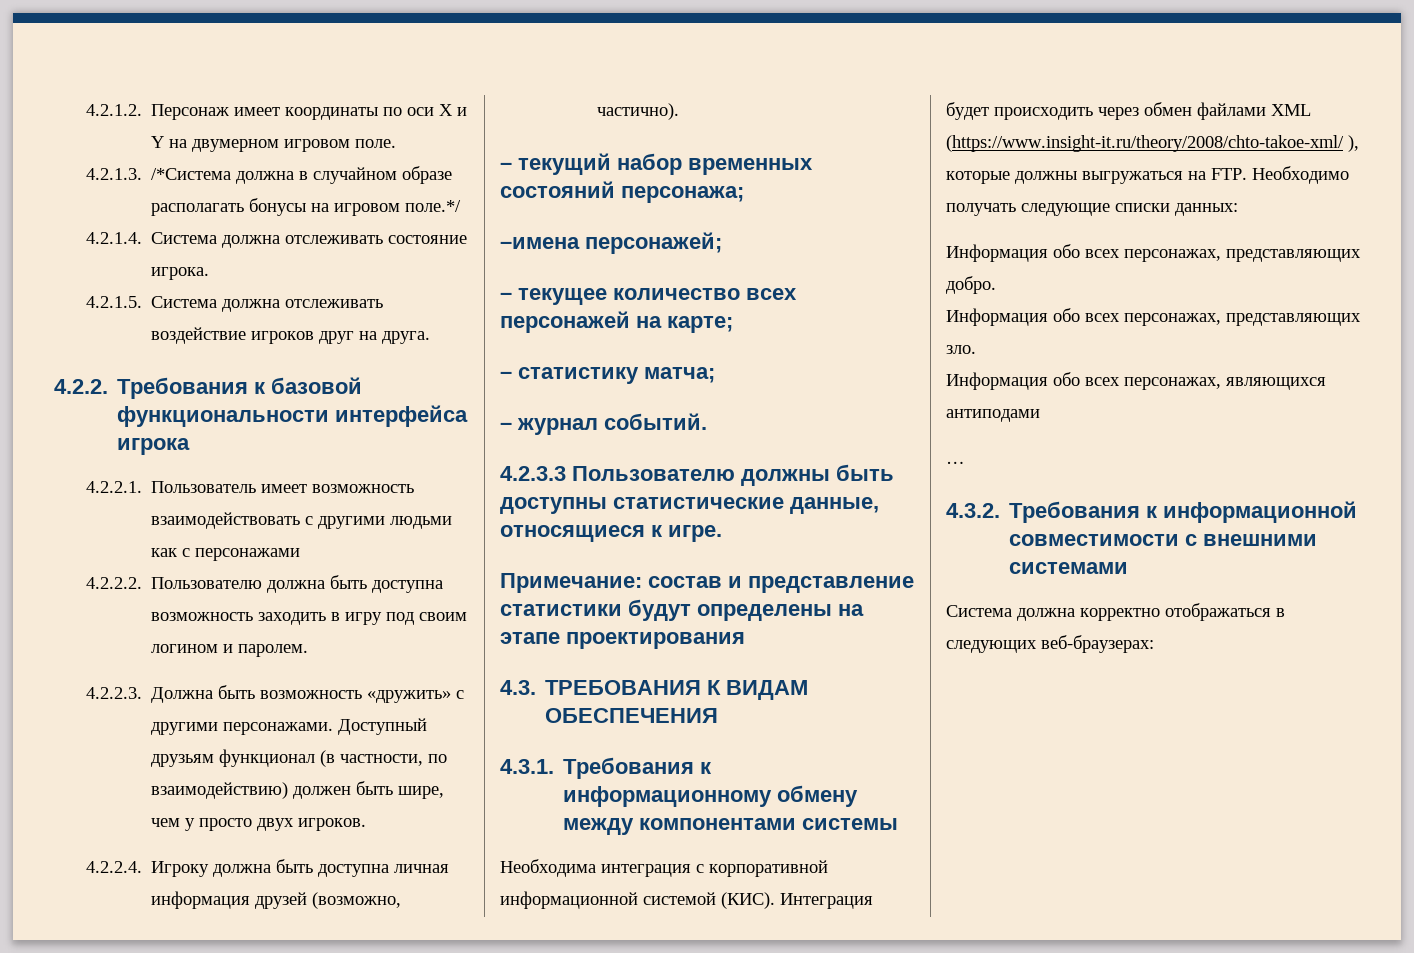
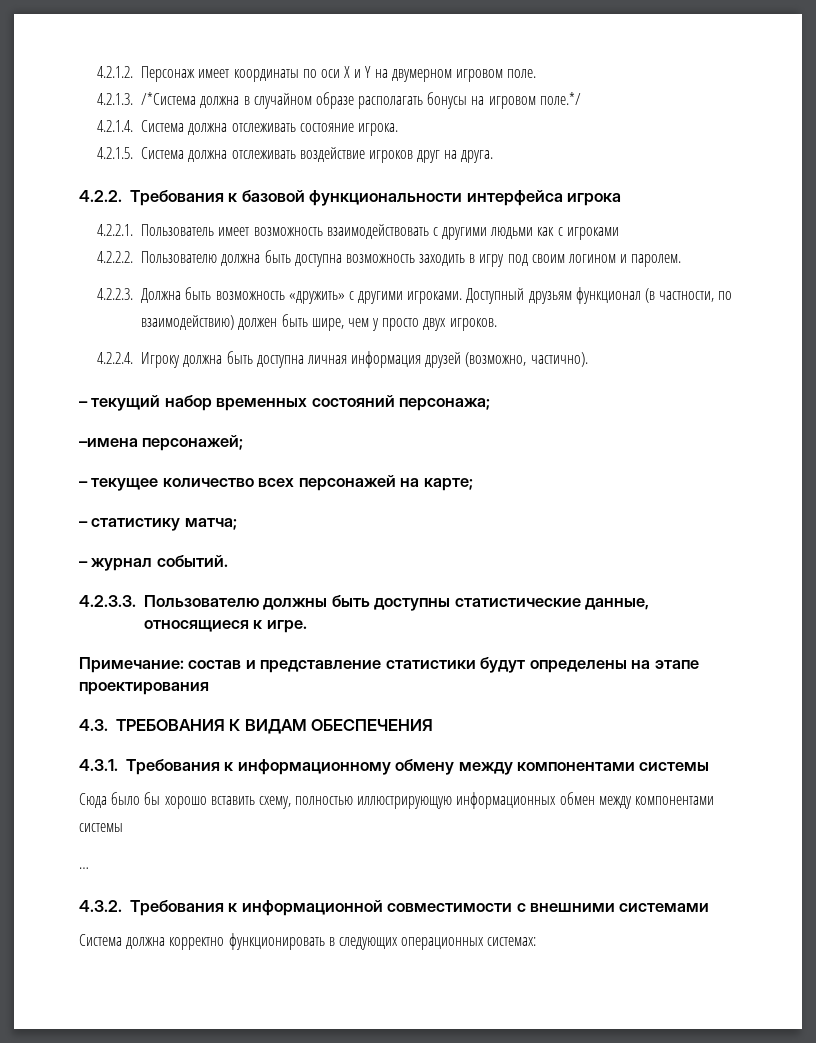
[195,548,301,561] персонажами -> [566,227,619,240] игроками
[223,722,334,735] персонажами. -> [407,291,463,304] игроками.
[500,466,566,481] 4.2.3.3 -> [79,595,136,607] 4.2.3.3.
[500,859,828,877] [500,891,873,909] [946,102,1311,120] [946,135,1359,152] [946,166,1349,184] [946,203,1238,216] [946,244,1361,262] [946,276,996,294] [946,308,1361,326] [946,345,976,354] [946,372,1326,390] [946,409,1040,422] Необходима интеграция с корпоративной информационной системой (КИС). Интеграция будет происходить через обмен файлами XML (https://www.insight-it.ru/theory/2008/chto-takoe-xml/ ), которые должны выгружаться на FTP. Необходимо получать следующие списки данных: // Информация обо всех персонажах, представляющих добро. // Информация обо всех персонажах, представляющих зло. // Информация обо всех персонажах, являющихся антиподами -> [79,792,715,809] [79,823,123,832] Сюда было бы хорошо вставить схему, полностью иллюстрирующую информационных обмен между компонентами системы
[1165,603,1271,621] отображаться -> [228,933,325,950] функционировать
[1041,635,1154,653] веб-браузерах: -> [401,937,537,950] операционных системах:

